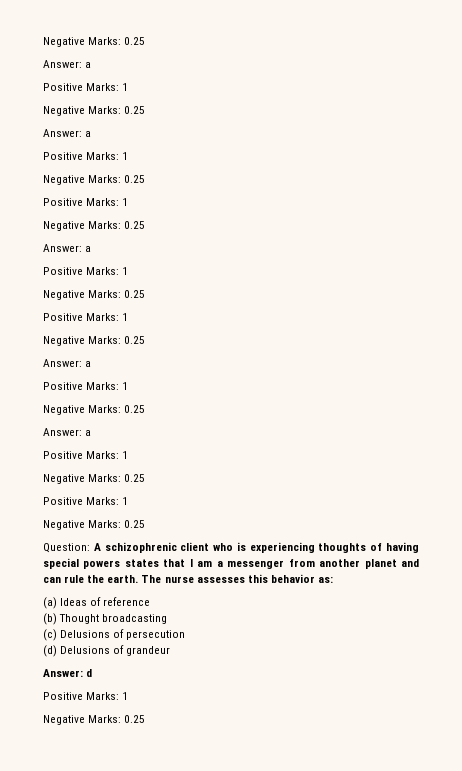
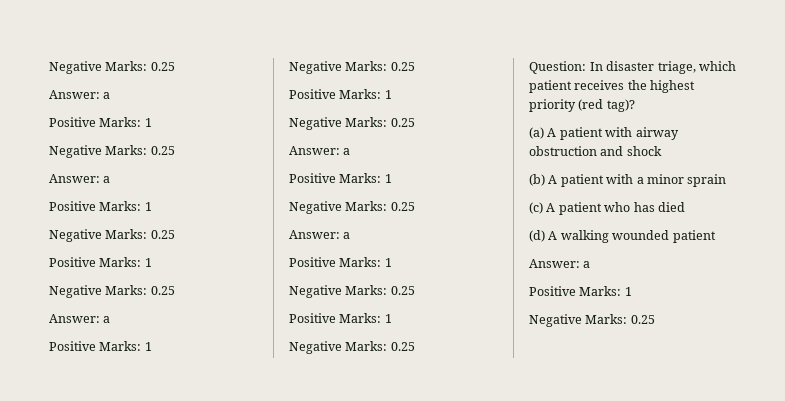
[93,542,419,553] [43,558,419,569] [43,574,333,583] [43,597,151,609] [43,613,168,625] [43,629,186,641] [43,645,171,657] [43,669,93,677] A schizophrenic client who is experiencing thoughts of having special powers states that I am a messenger from another planet and can rule the earth. The nurse assesses this behavior as: // (a) Ideas of reference // (b) Thought broadcasting // (c) Delusions of persecution // (d) Delusions of grandeur // Answer: d -> [589,61,736,74] [529,80,696,93] [529,99,635,112] [529,127,679,140] [529,146,662,156] [529,174,727,187] [529,202,685,215] [529,230,716,243] [529,259,591,268] In disaster triage, which patient receives the highest priority (red tag)? // (a) A patient with airway obstruction and shock // (b) A patient with a minor sprain // (c) A patient who has died // (d) A walking wounded patient // Answer: a

